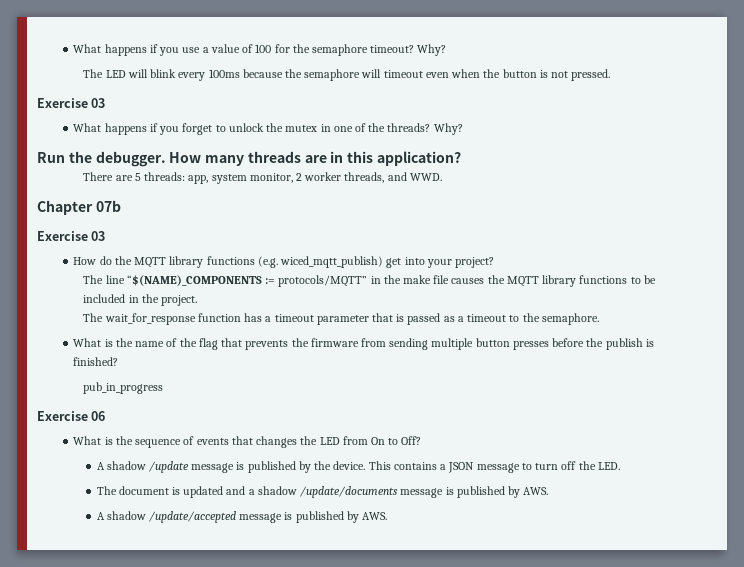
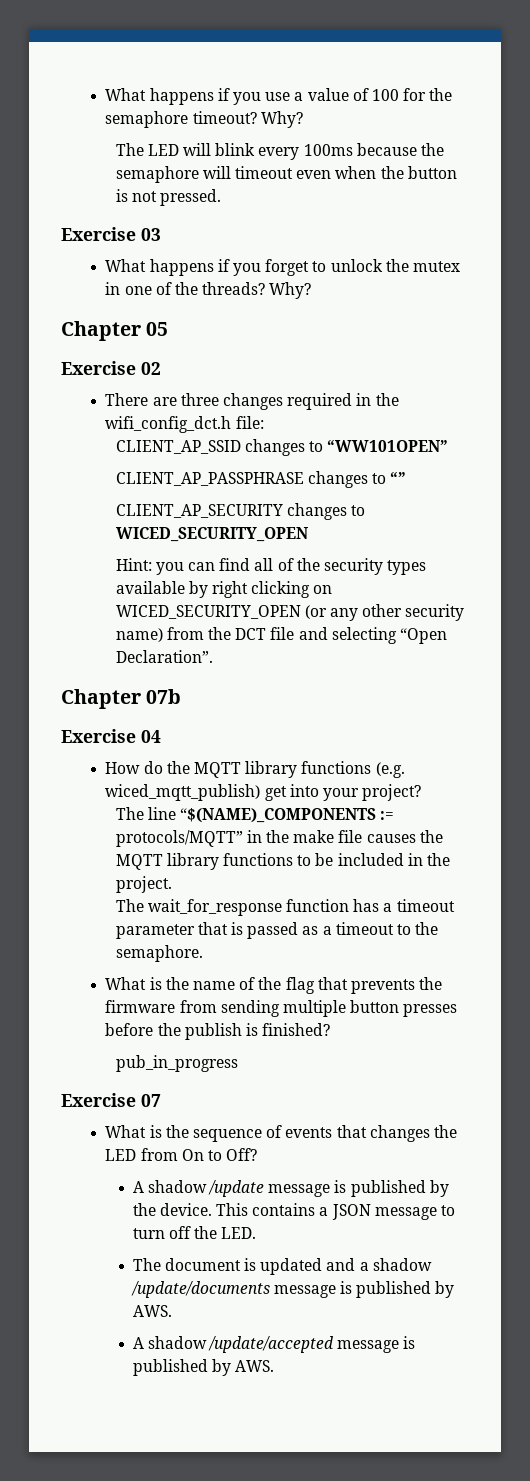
[37,151,462,167] [83,172,442,184] Run the debugger. How many threads are in this application? // There are 5 threads: app, system monitor, 2 worker threads, and WWD. -> [61,321,169,341] [61,361,161,375] [105,393,399,410] [105,416,264,433] [115,439,449,456] [115,471,407,488] [115,503,366,520] [115,527,308,542] [115,558,427,575] [115,581,333,598] [115,604,465,621] [115,627,447,644] [115,650,213,663] Chapter 05 // Exercise 02 // There are three changes required in the wifi_config_dct.h file: // CLIENT_AP_SSID changes to “WW101OPEN” // CLIENT_AP_PASSPHRASE changes to “” // CLIENT_AP_SECURITY changes to WICED_SECURITY_OPEN // Hint: you can find all of the security types available by right clicking on WICED_SECURITY_OPEN (or any other security name) from the DCT file and selecting “Open Declaration”.
[91,231,106,241] 03 -> [141,730,161,743] 04
[91,411,106,421] 06 -> [141,1094,161,1107] 07

